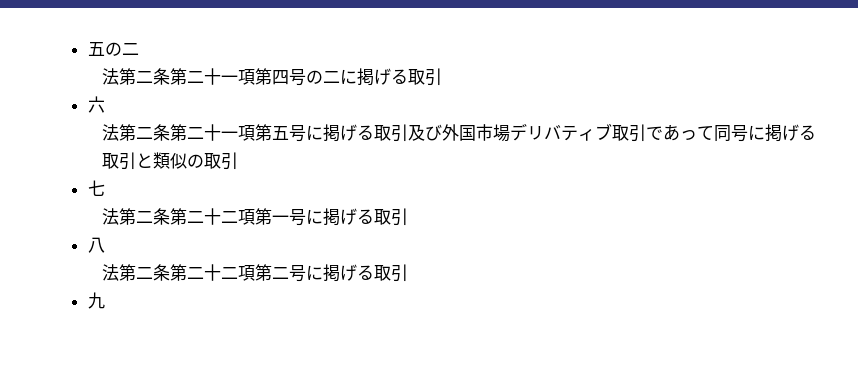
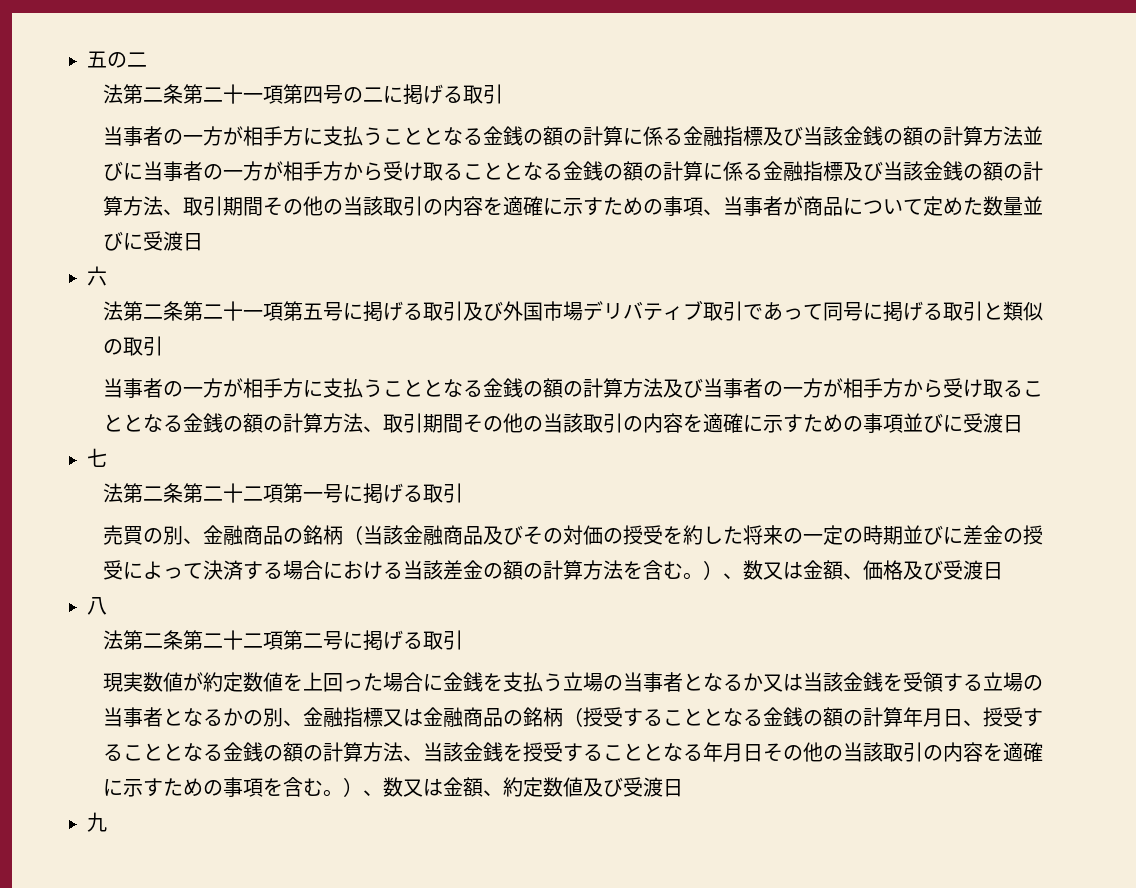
(443, 77) none -> [102,126,1043,146] [102,161,1043,181] [102,196,1043,216] [102,231,203,251] // 当事者の一方が相手方に支払うこととなる金銭の額の計算に係る金融指標及び当該金銭の額の計算方法並びに当事者の一方が相手方から受け取ることとなる金銭の額の計算に係る金融指標及び当該金銭の額の計算方法、取引期間その他の当該取引の内容を適確に示すための事項、当事者が商品について定めた数量並びに受渡日
(239, 161) none -> [102,378,1043,398] [102,413,1023,433] // 当事者の一方が相手方に支払うこととなる金銭の額の計算方法及び当事者の一方が相手方から受け取ることとなる金銭の額の計算方法、取引期間その他の当該取引の内容を適確に示すための事項並びに受渡日
(409, 217) none -> [102,525,1043,545] [102,560,1003,580] // 売買の別、金融商品の銘柄（当該金融商品及びその対価の授受を約した将来の一定の時期並びに差金の授受によって決済する場合における当該差金の額の計算方法を含む。）、数又は金額、価格及び受渡日
(409, 273) none -> [102,672,1043,692] [102,707,1043,727] [102,742,1043,762] [102,777,683,797] // 現実数値が約定数値を上回った場合に金銭を支払う立場の当事者となるか又は当該金銭を受領する立場の当事者となるかの別、金融指標又は金融商品の銘柄（授受することとなる金銭の額の計算年月日、授受することとなる金銭の額の計算方法、当該金銭を授受することとなる年月日その他の当該取引の内容を適確に示すための事項を含む。）、数又は金額、約定数値及び受渡日

